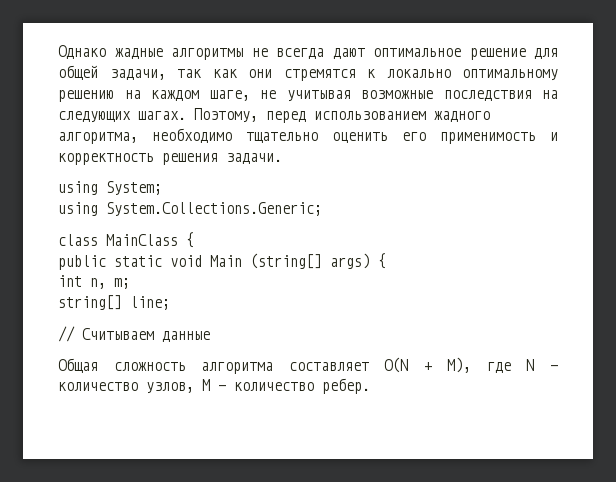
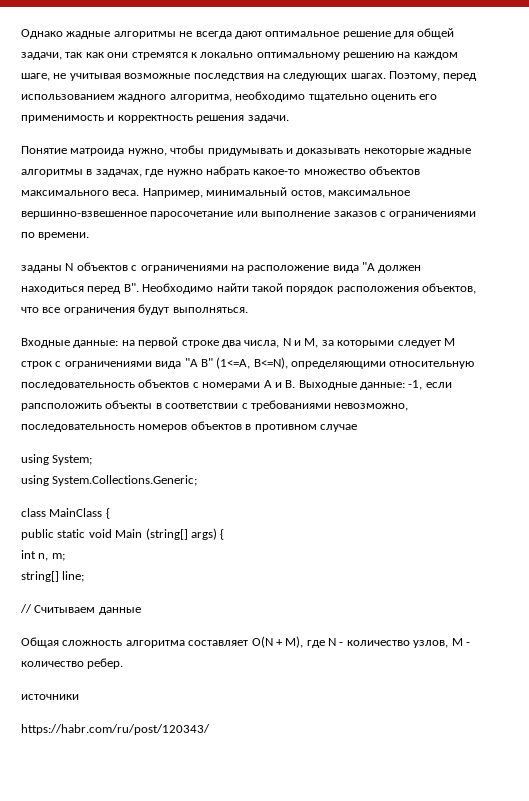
(282, 158) none -> [21,145,471,156] [21,166,420,177] [21,187,410,198] [21,211,477,219] [21,232,90,240] [21,262,422,273] [21,283,476,294] [21,304,248,315] [21,337,455,348] [21,357,475,369] [21,379,452,390] [21,400,409,411] [21,421,357,432] // Понятие матроида нужно, чтобы придумывать и доказывать некоторые жадные алгоритмы в задачах, где нужно набрать какое-то множество объектов максимального веса. Например, минимальный остов, максимальное вершинно-взвешенное паросочетание или выполнение заказов с ограничениями по времени. // заданы N объектов с ограничениями на расположение вида "A должен находиться перед B". Необходимо найти такой порядок расположения объектов, что все ограничения будут выполняться. // Входные данные: на первой строке два числа, N и M, за которыми следует M строк с ограничениями вида "A B" (1<=A, B<=N), определяющими относительную последовательность объектов с номерами A и B. Выходные данные: -1, если рапсположить объекты в соответствии с требованиями невозможно, последовательность номеров объектов в противном случае
(370, 386) none -> [21,694,79,700] [21,724,210,735] // источники // https://habr.com/ru/post/120343/

